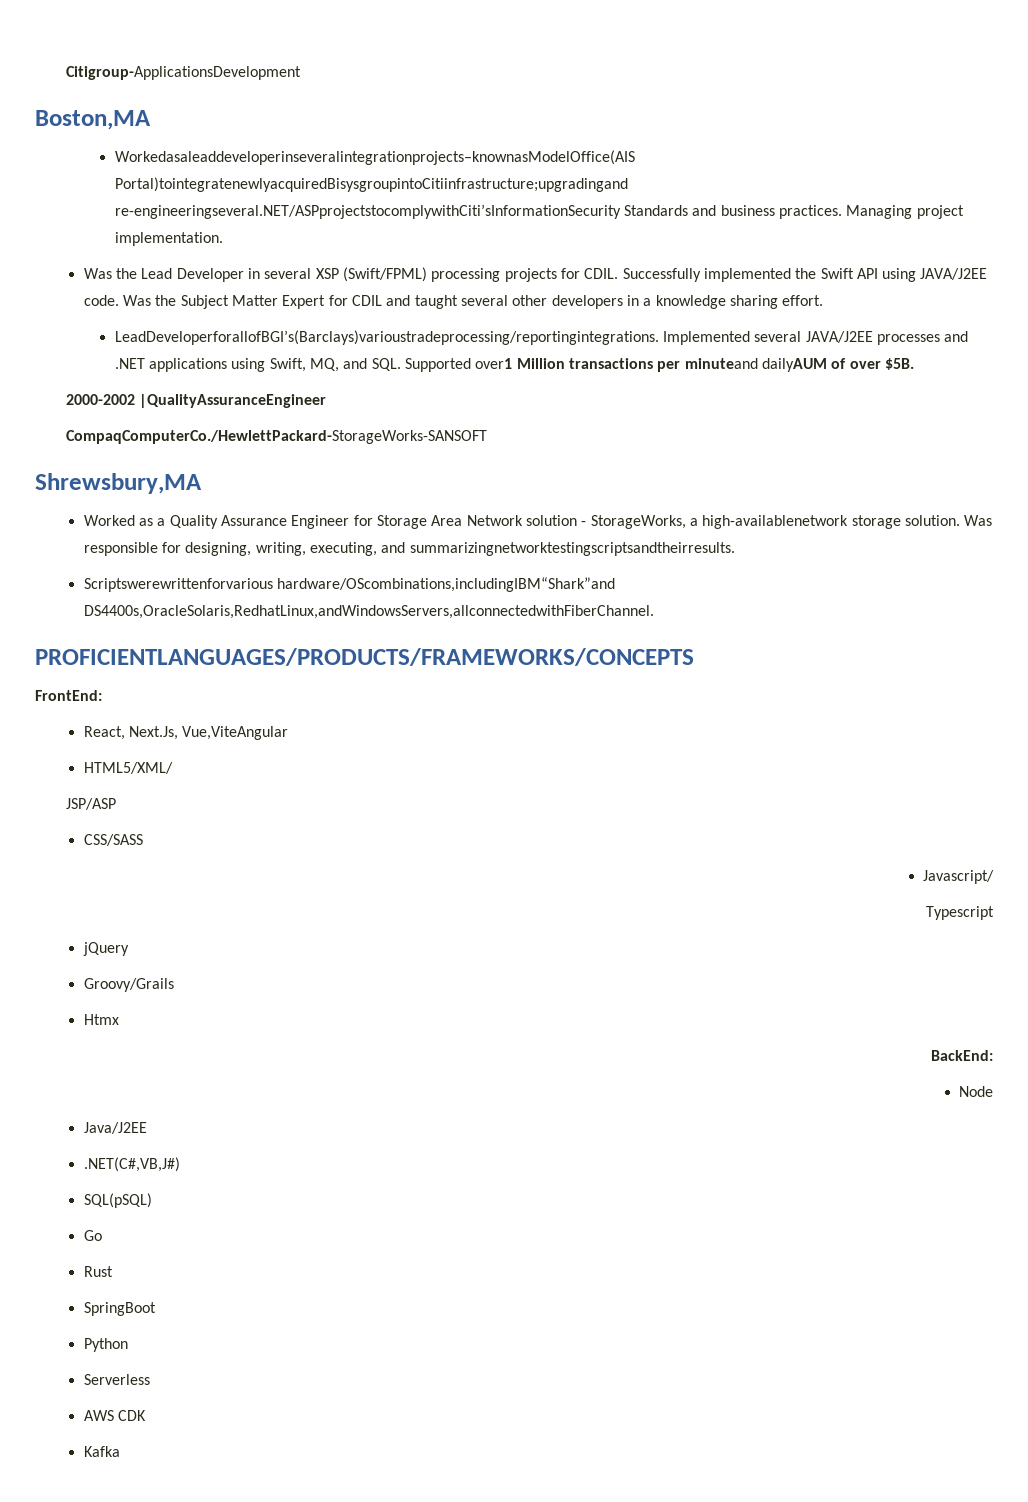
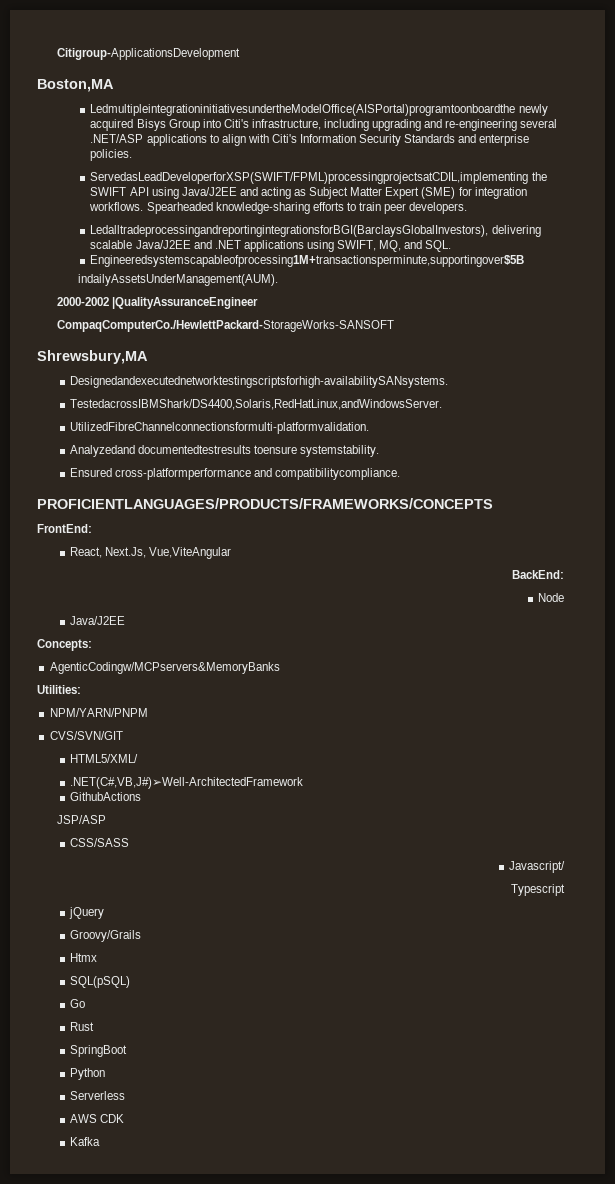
[114,150,635,165] [114,177,628,192] [114,204,964,219] [114,232,223,246] [83,267,988,282] [83,295,824,309] [114,330,941,345] Workedasaleaddeveloperinseveralintegrationprojects–knownasModelOffice(AIS Portal)tointegratenewlyacquiredBisysgroupintoCitiinfrastructure;upgradingand re-engineeringseveral.NET/ASPprojectstocomplywithCiti’sInformationSecurity Standards and business practices. Managing project implementation. // Was the Lead Developer in several XSP (Swift/FPML) processing projects for CDIL. Successfully implemented the Swift API using JAVA/J2EE code. Was the Subject Matter Expert for CDIL and taught several other developers in a knowledge sharing effort. // LeadDeveloperforallofBGI’s(Barclays)varioustradeprocessing/reportingintegrations. Implemented several JAVA/J2EE processes -> [90,104,548,116] [90,119,558,131] [90,134,530,146] [90,149,133,161] [90,172,547,184] [90,187,527,199] [89,202,468,214] [90,225,541,237] [90,240,191,249] LedmultipleintegrationinitiativesundertheModelOffice(AISPortal)programtoonboardthe newly acquired Bisys Group into Citi's infrastructure, including upgrading and re-engineering several .NET/ASP applications to align with Citi's Information Security Standards and enterprise policies. // ServedasLeadDeveloperforXSP(SWIFT/FPML)processingprojectsatCDIL,implementing the SWIFT API using Java/J2EE and acting as Subject Matter Expert (SME) for integration workflows. Spearheaded knowledge-sharing efforts to train peer developers. // LedalltradeprocessingandreportingintegrationsforBGI(BarclaysGlobalInvestors), delivering scalable Java/J2EE
[269,358,306,372] Swift, -> [337,240,377,251] SWIFT,
[405,358,914,372] [66,394,327,408] [66,430,488,444] [35,473,202,494] [83,515,993,529] [83,542,735,556] [83,577,616,592] [83,605,654,619] Supported over1 Million transactions per minuteand dailyAUM of over $5B. // 2000-2002 |QualityAssuranceEngineer // CompaqComputerCo./HewlettPackard-StorageWorks-SANSOFT // Shrewsbury,MA // Worked as a Quality Assurance Engineer for Storage Area Network solution - StorageWorks, a high-availablenetwork storage solution. Was responsible for designing, writing, executing, and summarizingnetworktestingscriptsandtheirresults. // Scriptswerewrittenforvarious hardware/OScombinations,includingIBM“Shark”and DS4400s,OracleSolaris,RedhatLinux,andWindowsServers,allconnectedwithFiberChannel. -> [90,255,525,267] [77,274,278,286] [57,297,259,309] [57,320,395,332] [37,350,148,364] [70,376,449,388] [70,399,443,410] [70,422,370,434] [70,445,380,457] [70,468,401,480] // Engineeredsystemscapableofprocessing1M+transactionsperminute,supportingover$5B // indailyAssetsUnderManagement(AUM). // 2000-2002 |QualityAssuranceEngineer // CompaqComputerCo./HewlettPackard-StorageWorks-SANSOFT // Shrewsbury,MA // Designedandexecutednetworktestingscriptsforhigh-availabilitySANsystems. // TestedacrossIBMShark/DS4400,Solaris,RedHatLinux,andWindowsServer. // UtilizedFibreChannelconnectionsformulti-platformvalidation. // Analyzedand documentedtestresults toensure systemstability. // Ensured cross-platformperformance and compatibilitycompliance.
(289, 733) none -> [512,570,564,579] [538,593,564,602] [70,616,126,625] [37,639,92,651] [49,662,280,674] [37,685,81,694] [49,708,148,717] [49,731,123,740] // BackEnd: // Node // Java/J2EE // Concepts: // AgenticCodingw/MCPservers&MemoryBanks // Utilities: // NPM/YARN/PNPM // CVS/SVN/GIT
(173, 768) none -> [70,777,304,789] [70,792,142,801] // .NET(C#,VB,J#)➢Well-ArchitectedFramework // GithubActions
[931,1050,993,1061] [959,1086,993,1097] [83,1122,147,1134] [83,1157,180,1172] // BackEnd: // Node // Java/J2EE // .NET(C#,VB,J#) -> (98, 957) none

